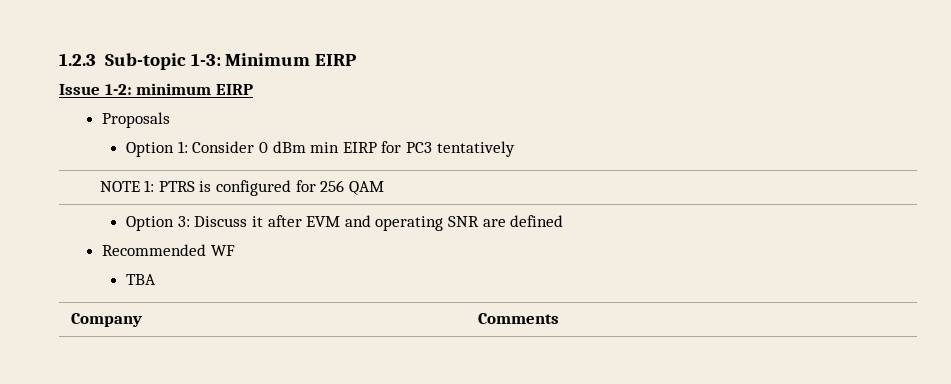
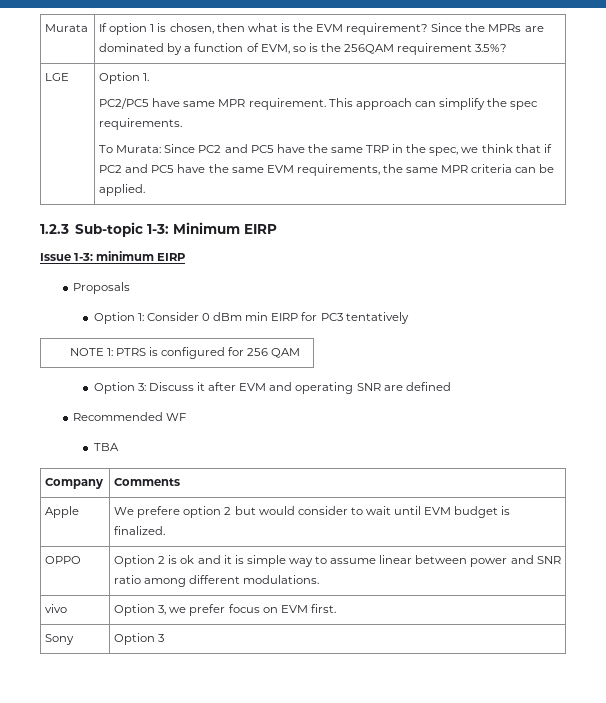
(59, 59) none -> [45,24,89,32] [99,23,544,35] [99,43,508,55] [45,73,70,81] [99,72,150,84] [99,98,539,110] [99,118,183,130] [99,144,552,156] [99,164,555,176] [99,184,146,196] Murata | If option 1 is chosen, then what is the EVM requirement? Since the MPRs are dominated by a function of EVM, so is the 256QAM requirement 3.5%? // LGE | Option 1. // PC2/PC5 have same MPR requirement. This approach can simplify the spec requirements. // To Murata: Since PC2 and PC5 have the same TRP in the spec, we think that if PC2 and PC5 have the same EVM requirements, the same MPR criteria can be applied. //
[104,84,132,95] 1-2: -> [74,253,94,261] 1-3:
(559, 318) none -> [45,506,80,518] [114,506,511,518] [114,526,166,535] [45,556,82,564] [114,555,561,567] [114,575,320,587] [45,604,68,613] [114,604,336,616] [45,634,75,645] [114,633,165,645] // Apple | We prefere option 2 but would consider to wait until EVM budget is finalized. // OPPO | Option 2 is ok and it is simple way to assume linear between power and SNR ratio among different modulations. // vivo | Option 3, we prefer focus on EVM first. // Sony | Option 3

